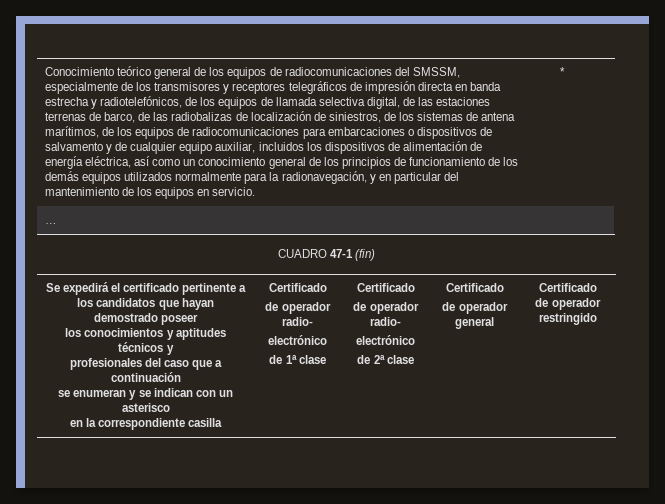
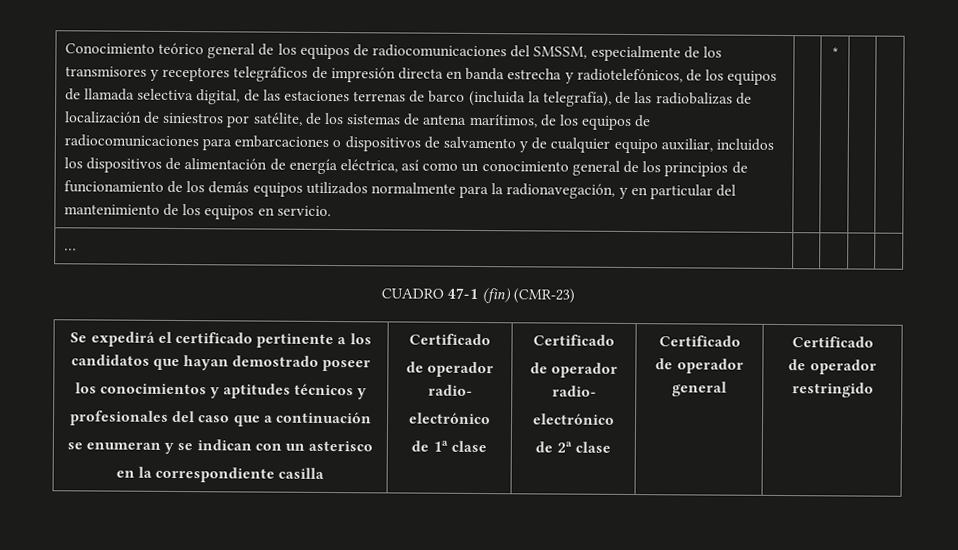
[104,112,136,123] barco, -> [428,90,613,107] barco (incluida la telegrafía),
[328,112,381,123] siniestros, -> [163,112,303,128] siniestros por satélite,
(376, 255) none -> [512,288,575,304] (CMR-23)

